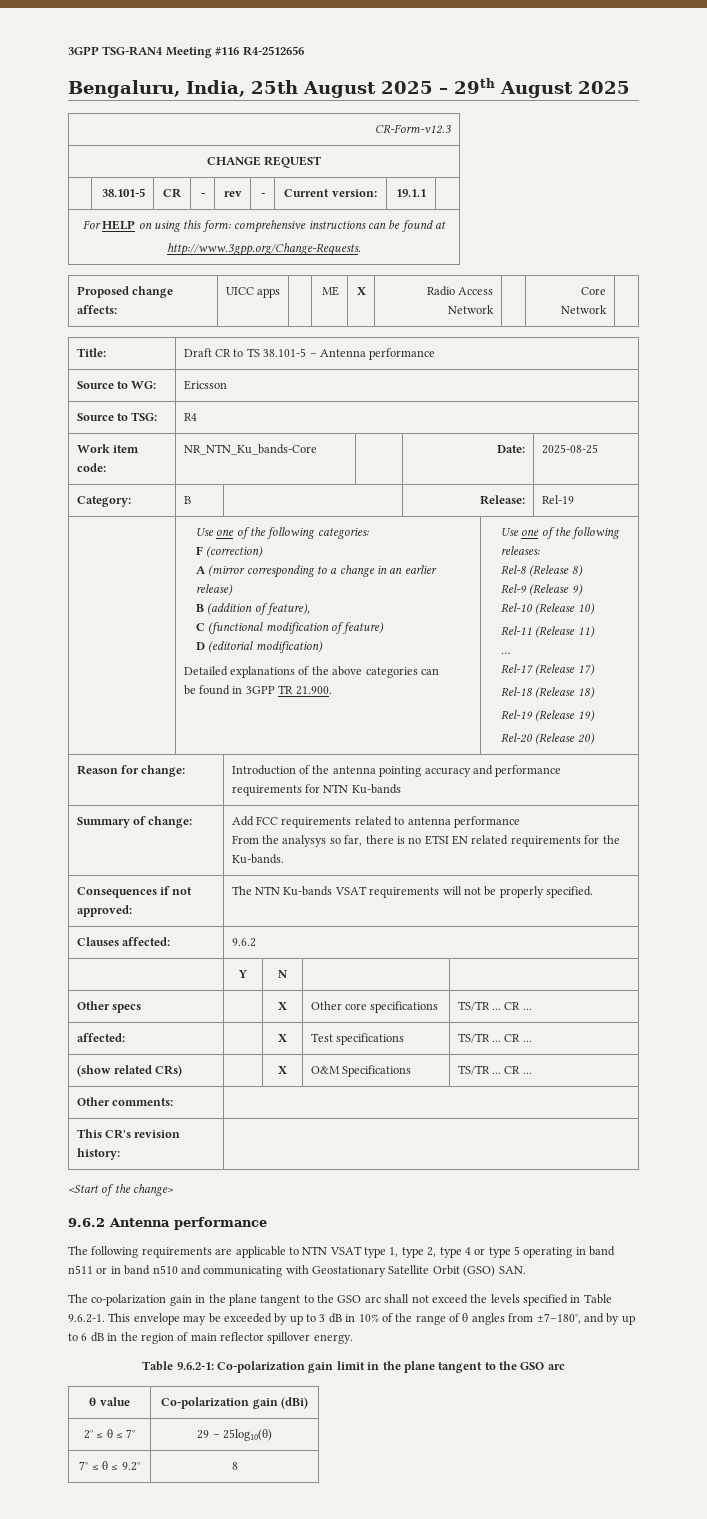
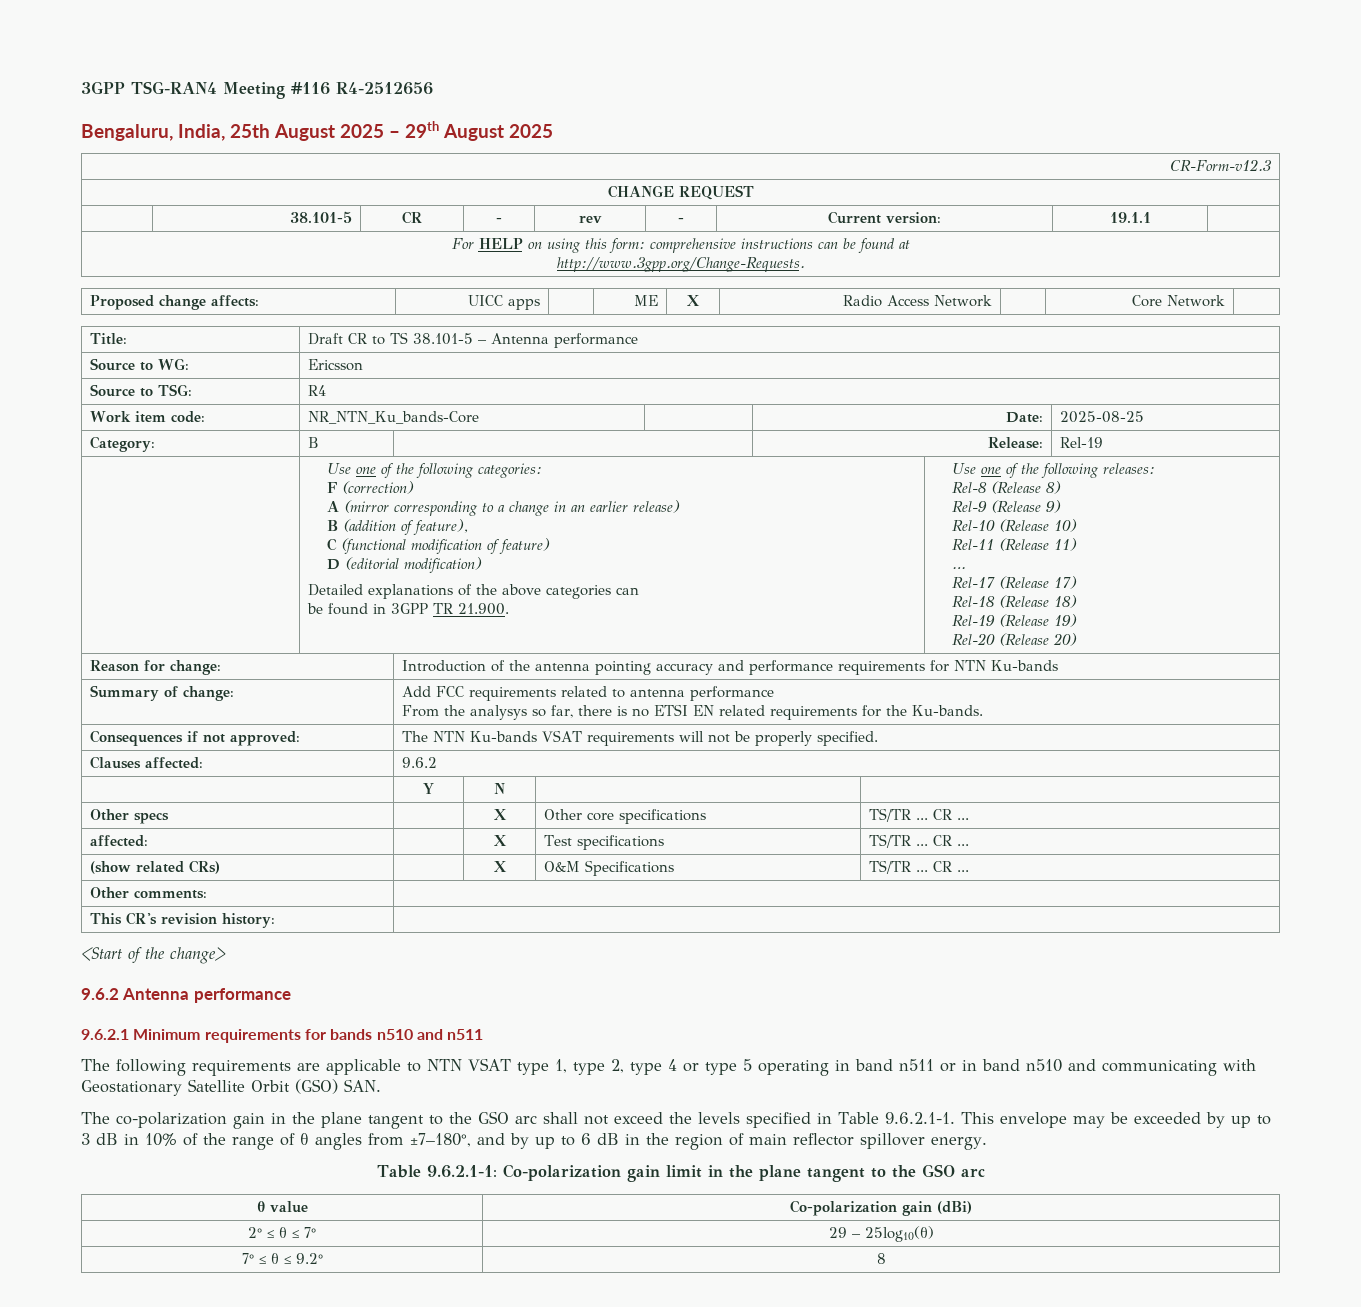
(267, 1223) none -> [81,1029,484,1043] // 9.6.2.1 Minimum requirements for bands n510 and n511
[68,1314,105,1323] 9.6.2-1. -> [884,1112,955,1124] 9.6.2.1-1.
[176,1362,214,1370] 9.6.2-1: -> [426,1165,497,1178] 9.6.2.1-1:

